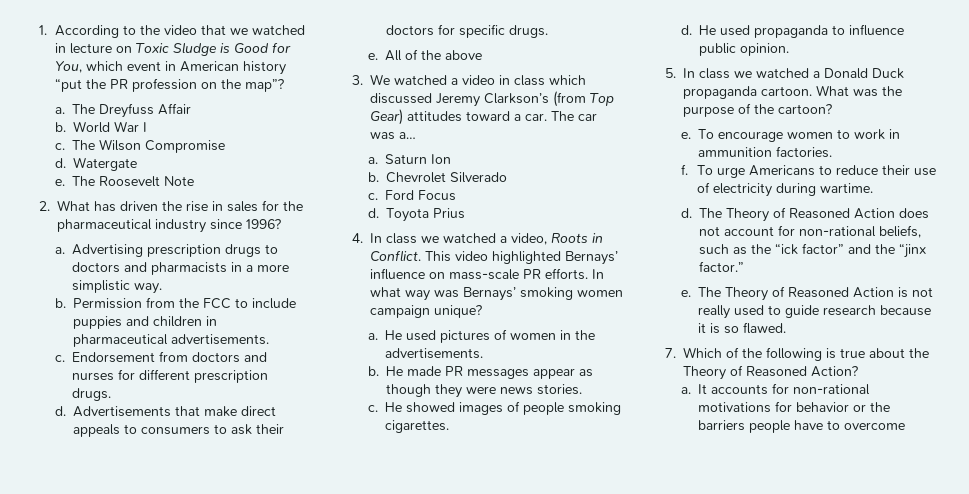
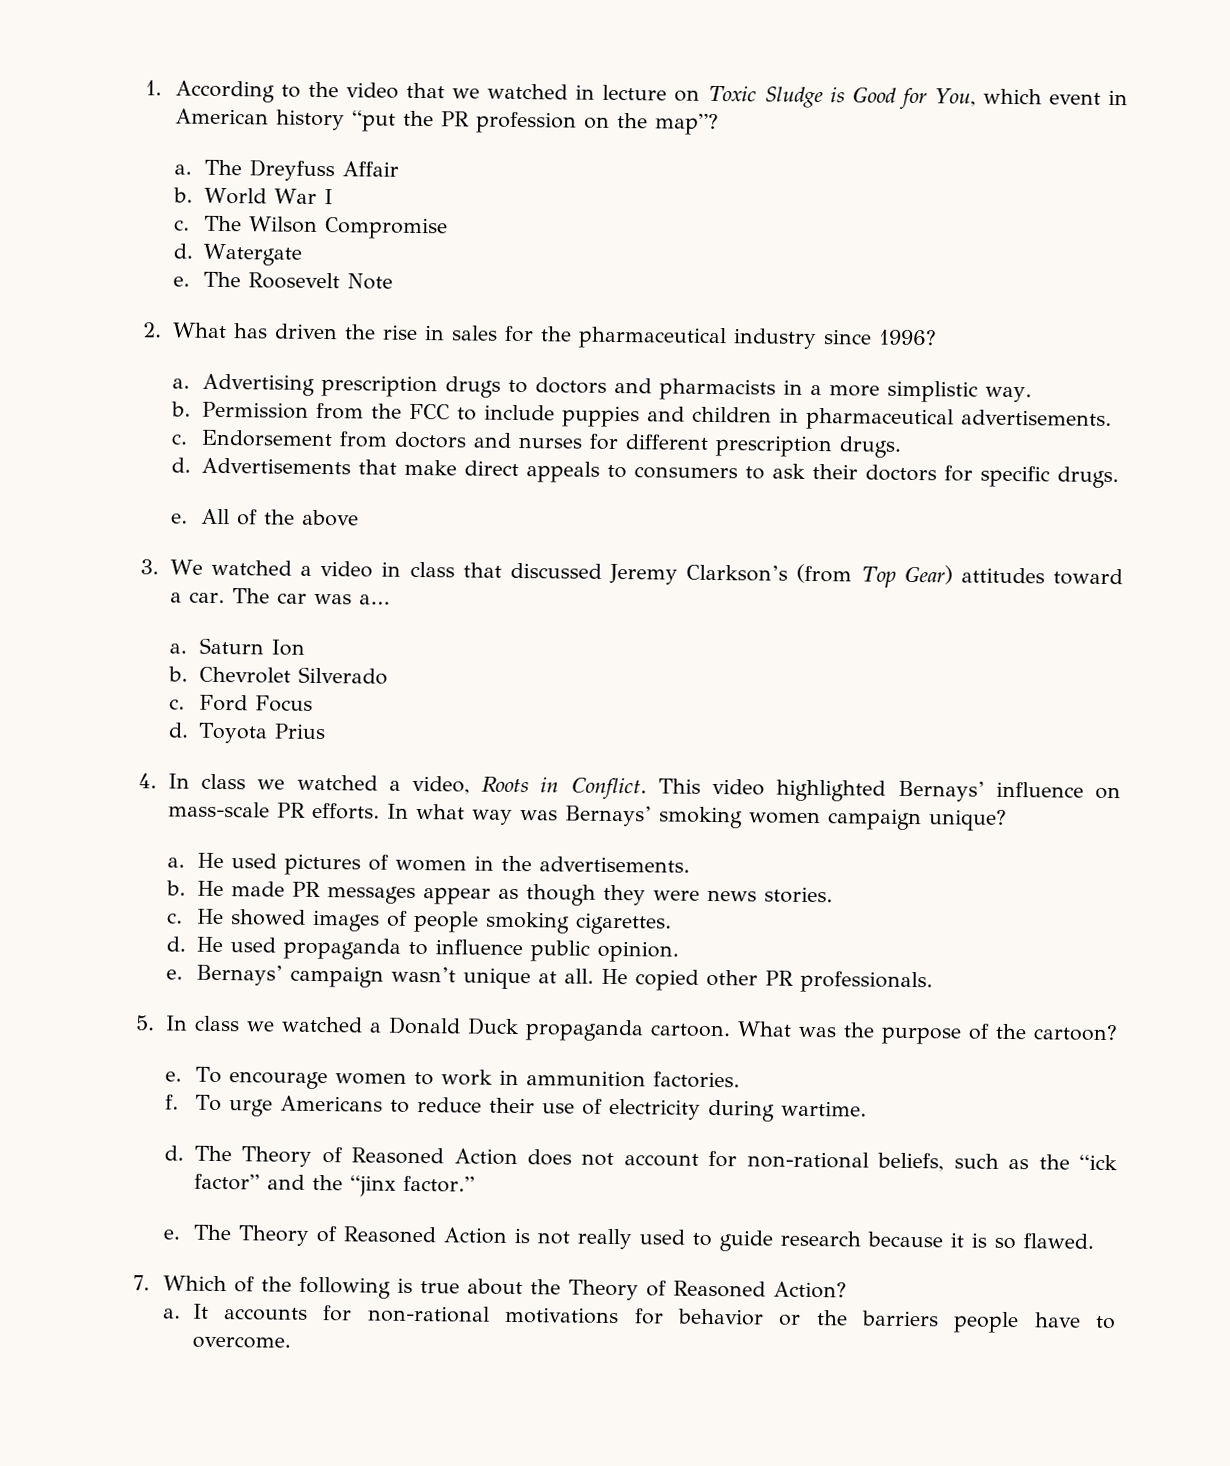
[548,75,586,85] which -> [462,562,502,578] that
(789, 49) none -> [165,964,933,994] // e. Bernays’ campaign wasn’t unique at all. He copied other PR professionals.
[843,422,905,430] overcome -> [191,1335,291,1349] overcome.

